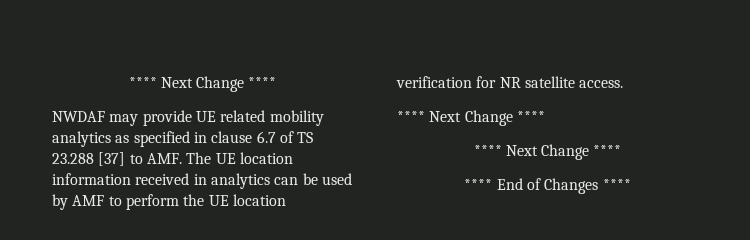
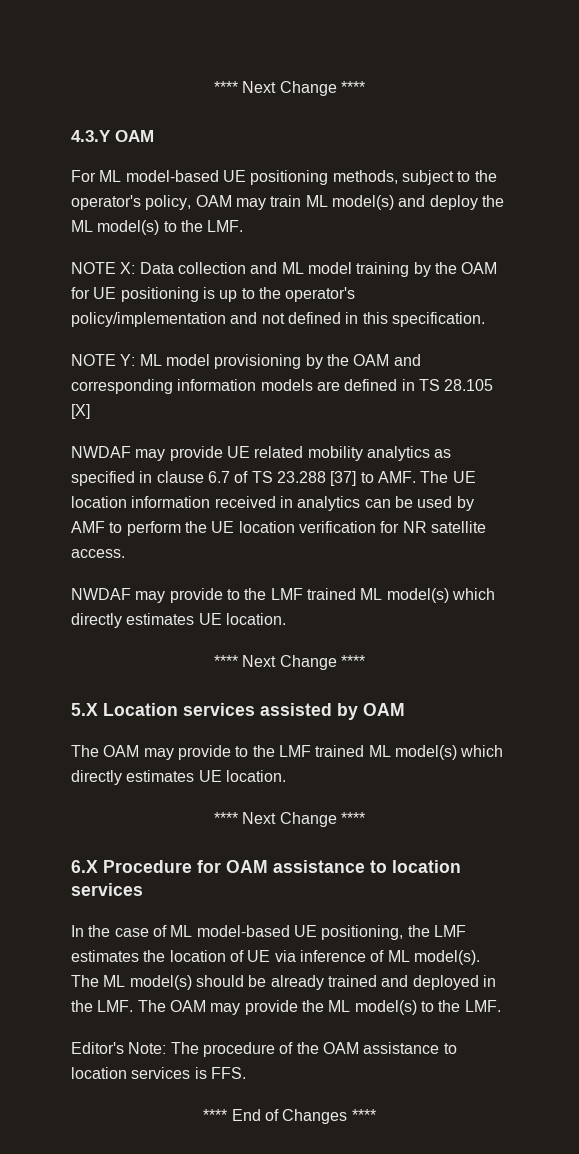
[128,76,277,92] **** Next Change **** -> [214,81,365,96] [71,130,154,142] [71,170,497,185] [71,195,504,210] [71,220,244,235] [71,262,498,277] [71,287,356,302] [71,312,485,327] [71,354,421,369] [71,379,494,394] [71,404,90,419] **** Next Change **** // 4.3.Y OAM // For ML model-based UE positioning methods, subject to the operator's policy, OAM may train ML model(s) and deploy the ML model(s) to the LMF. // NOTE X: Data collection and ML model training by the OAM for UE positioning is up to the operator's policy/implementation and not defined in this specification. // NOTE Y: ML model provisioning by the OAM and corresponding information models are defined in TS 28.105 [X]
[397,110,545,126] [473,144,622,160] **** Next Change **** // **** Next Change **** -> [71,588,495,603] [71,613,286,628] [214,655,365,670] [71,703,405,720] [71,745,504,760] [71,770,286,785] [214,812,365,827] [71,860,461,873] [71,883,143,896] [71,925,466,940] [71,950,480,965] [71,975,496,990] [71,1000,501,1015] [71,1042,457,1057] [71,1067,246,1079] NWDAF may provide to the LMF trained ML model(s) which directly estimates UE location. // **** Next Change **** // 5.X Location services assisted by OAM // The OAM may provide to the LMF trained ML model(s) which directly estimates UE location. // **** Next Change **** // 6.X Procedure for OAM assistance to location services // In the case of ML model-based UE positioning, the LMF estimates the location of UE via inference of ML model(s). The ML model(s) should be already trained and deployed in the LMF. The OAM may provide the ML model(s) to the LMF. // Editor's Note: The procedure of the OAM assistance to location services is FFS.

